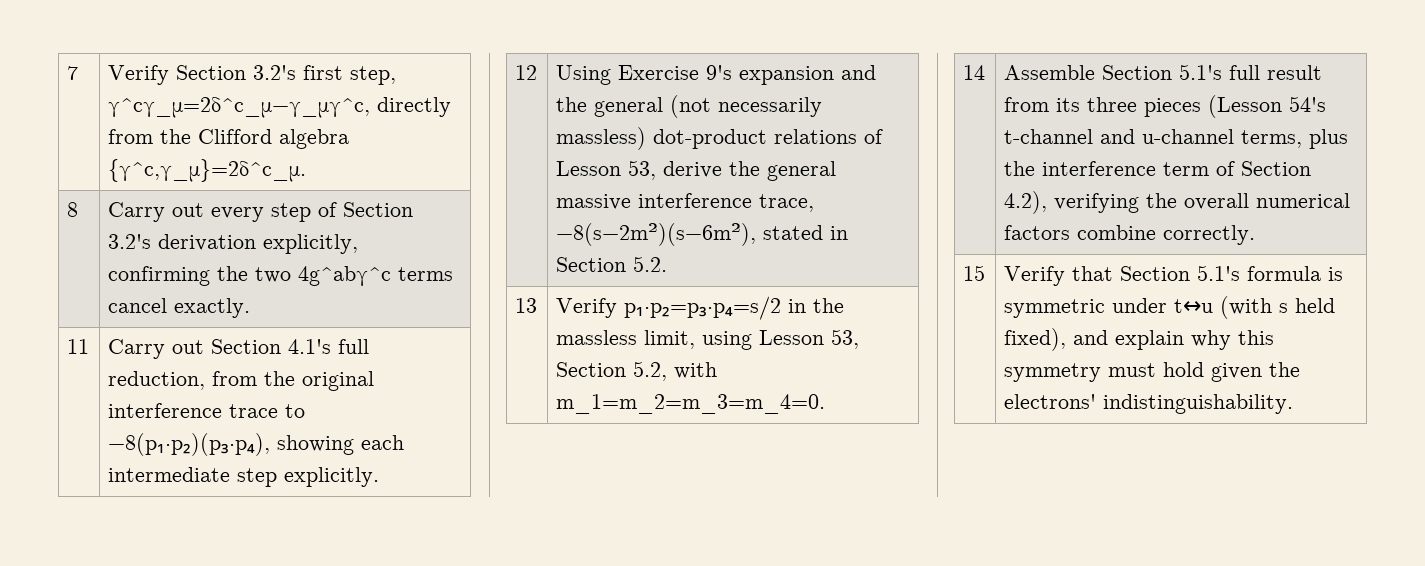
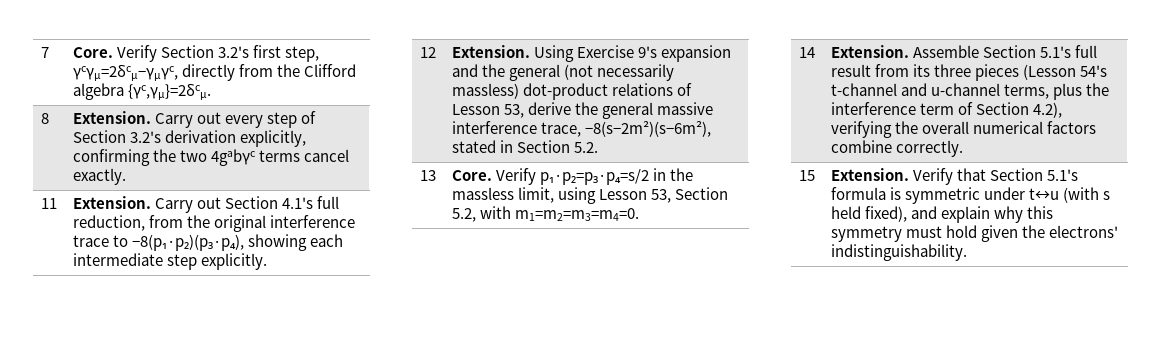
(79, 73) none -> [72,47,113,58] Core.
[108,97,371,118] γ^cγ_μ=2δ^c_μ−γ_μγ^c, -> [72,64,178,81] γcγμ=2δcμ−γμγc,
[108,159,307,182] {γ^c,γ_μ}=2δ^c_μ. -> [127,83,211,100] {γc,γμ}=2δcμ.
(79, 209) none -> [72,111,151,124] Extension.
[298,266,392,286] 4g^abγ^c -> [210,149,256,166] 4gabγc
(90, 346) none -> [72,196,151,209] Extension.
(538, 72) none -> [451,45,530,58] Extension.
(538, 305) none -> [451,170,492,181] Core.
[556,394,826,414] m_1=m_2=m_3=m_4=0. -> [514,208,639,221] m1=m2=m3=m4=0.
(986, 72) none -> [830,45,909,58] Extension.
(986, 273) none -> [830,168,909,181] Extension.

